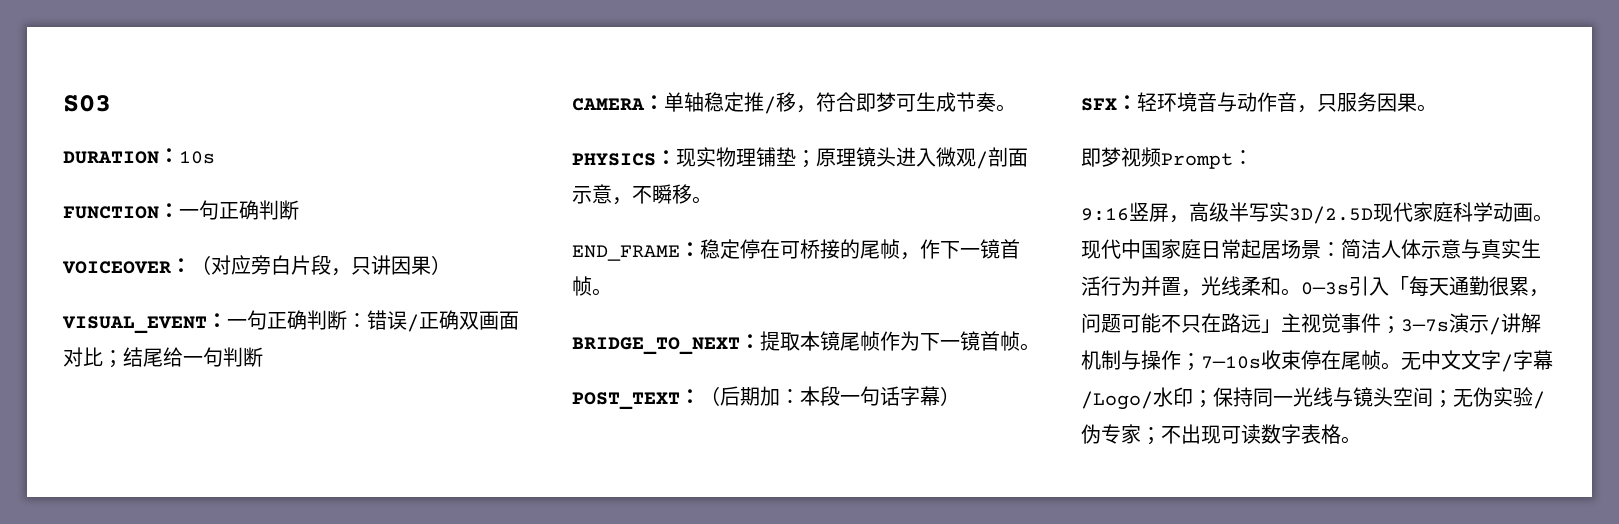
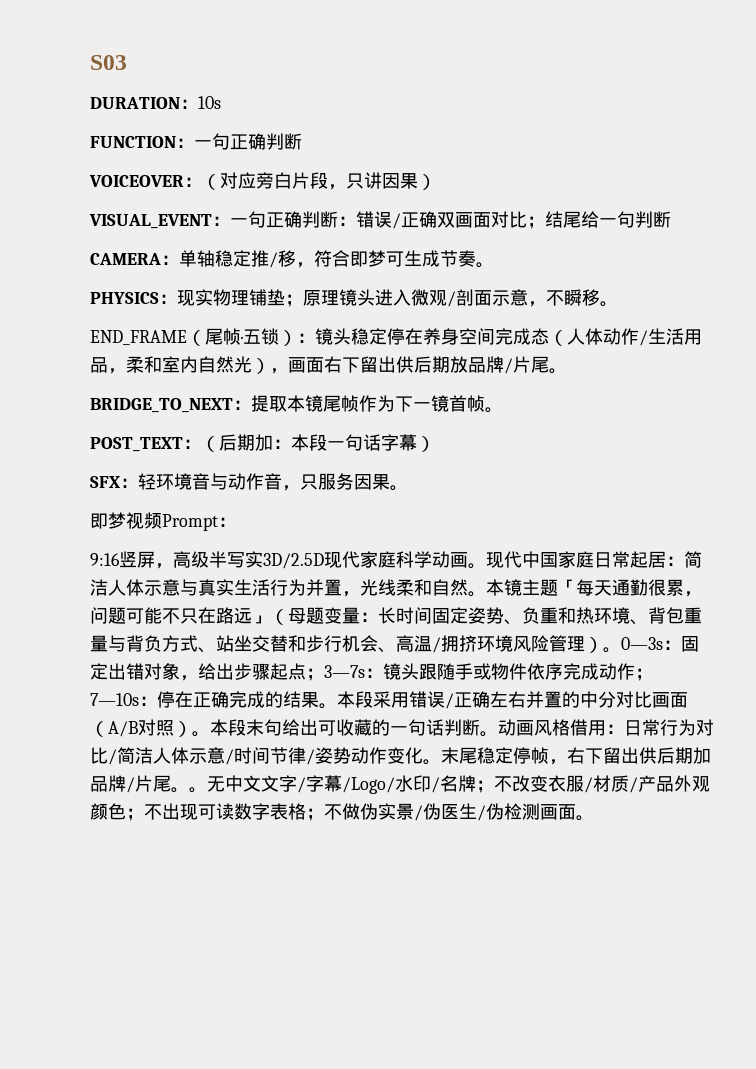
[680,239,1020,260] [572,276,592,296] ：稳定停在可桥接的尾帧，作下一镜首帧 -> [187,328,702,346] [90,356,549,374] （尾帧·五锁）：镜头稳定停在养身空间完成态（人体动作/生活用品，柔和室内自然光），画面右下留出供后期放品牌/片尾
[1281,239,1321,259] 场景 -> (666, 559) none
[1281,276,1389,296] 。0—3s引入 -> [432,579,558,597] 自然。本镜主题
[1281,313,1541,335] [1081,350,1381,371] 主视觉事件；3—7s演示/讲解机制与操作；7—10s收束停在尾帧 -> [270,607,702,625] [90,635,699,653] [90,663,653,681] [90,691,688,709] [90,719,714,737] [90,747,711,765] [90,775,189,793] （母题变量：长时间固定姿势、负重和热环境、背包重量与背负方式、站坐交替和步行机会、高温/拥挤环境风险管理）。0—3s：固定出错对象，给出步骤起点；3—7s：镜头跟随手或物件依序完成动作；7—10s：停在正确完成的结果。本段采用错误/正确左右并置的中分对比画面（A/B对照）。本段末句给出可收藏的一句话判断。动画风格借用：日常行为对比/简洁人体示意/时间节律/姿势动作变化。末尾稳定停帧，右下留出供后期加品牌/片尾。
[1193,387,1545,409] [1081,424,1141,444] ；保持同一光线与镜头空间；无伪实验/伪专家 -> [431,775,710,793] [90,803,126,820] /名牌；不改变衣服/材质/产品外观颜色
(1341, 434) none -> [306,803,576,821] ；不做伪实景/伪医生/伪检测画面

